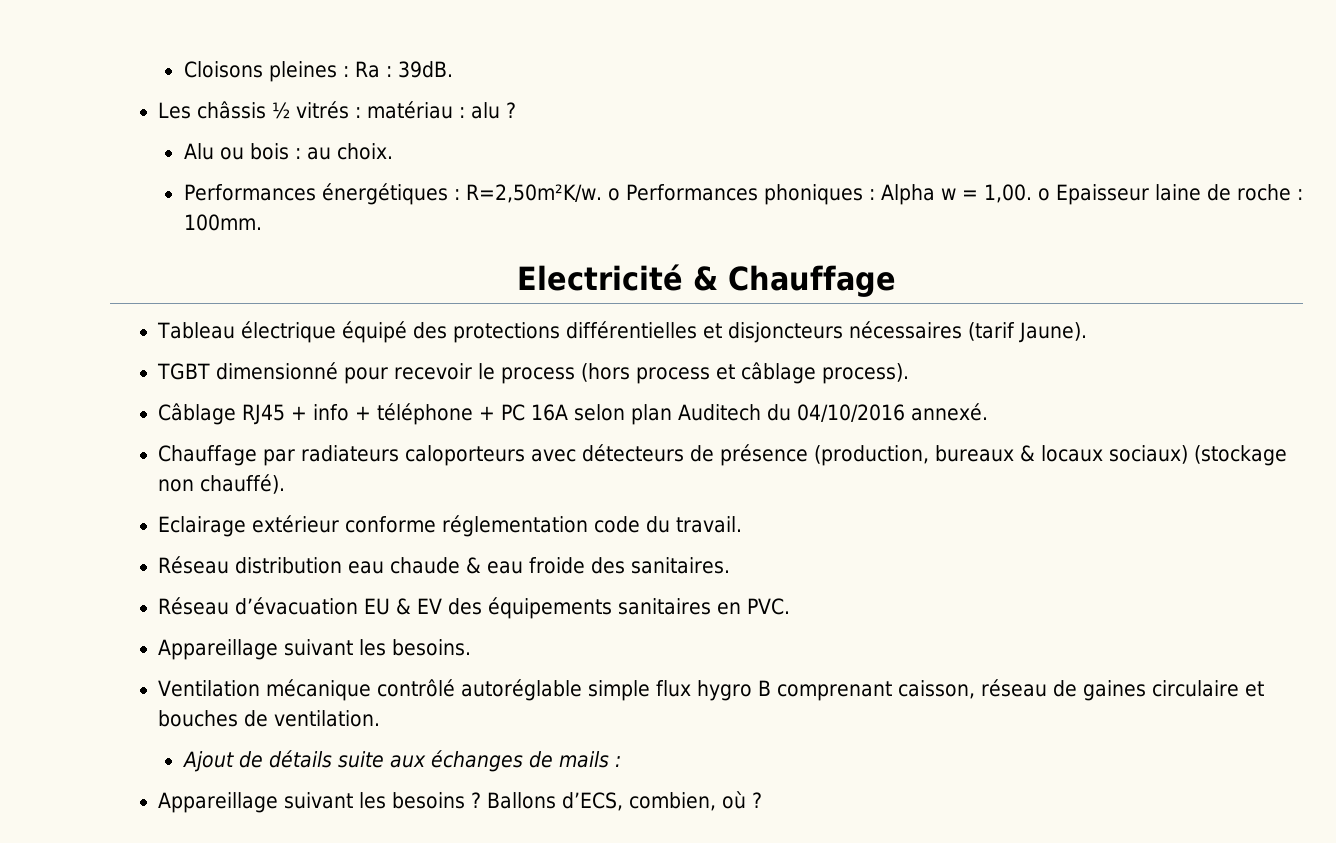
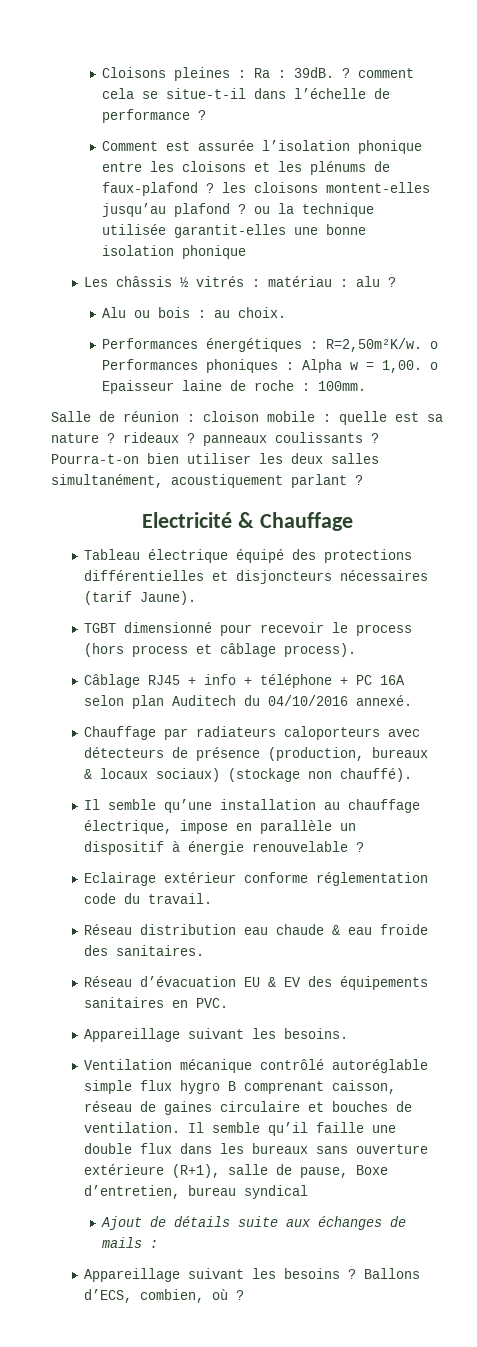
(453, 69) none -> [342,68,415,78] [102,88,391,99] [102,109,207,123] [102,140,423,154] [102,161,391,175] [102,182,431,196] [102,203,375,217] [102,224,367,238] [102,245,247,259] ? comment cela se situe-t-il dans l’échelle de performance ? // Comment est assurée l’isolation phonique entre les cloisons et les plénums de faux-plafond ? les cloisons montent-elles jusqu’au plafond ? ou la technique utilisée garantit-elles une bonne isolation phonique
(262, 222) none -> [51,411,443,425] [51,432,379,446] [51,453,379,464] [51,474,363,488] // Salle de réunion : cloison mobile : quelle est sa nature ? rideaux ? panneaux coulissants ? Pourra-t-on bien utiliser les deux salles simultanément, acoustiquement parlant ?
(286, 484) none -> [84,799,421,813] [84,820,357,834] [84,841,365,855] // Il semble qu’une installation au chauffage électrique, impose en parallèle un dispositif à énergie renouvelable ?
(381, 718) none -> [188,1122,397,1136] [84,1143,429,1154] [84,1164,389,1178] [84,1185,309,1199] Il semble qu’il faille une double flux dans les bureaux sans ouverture extérieure (R+1), salle de pause, Boxe d’entretien, bureau syndical

